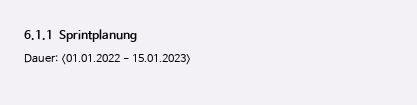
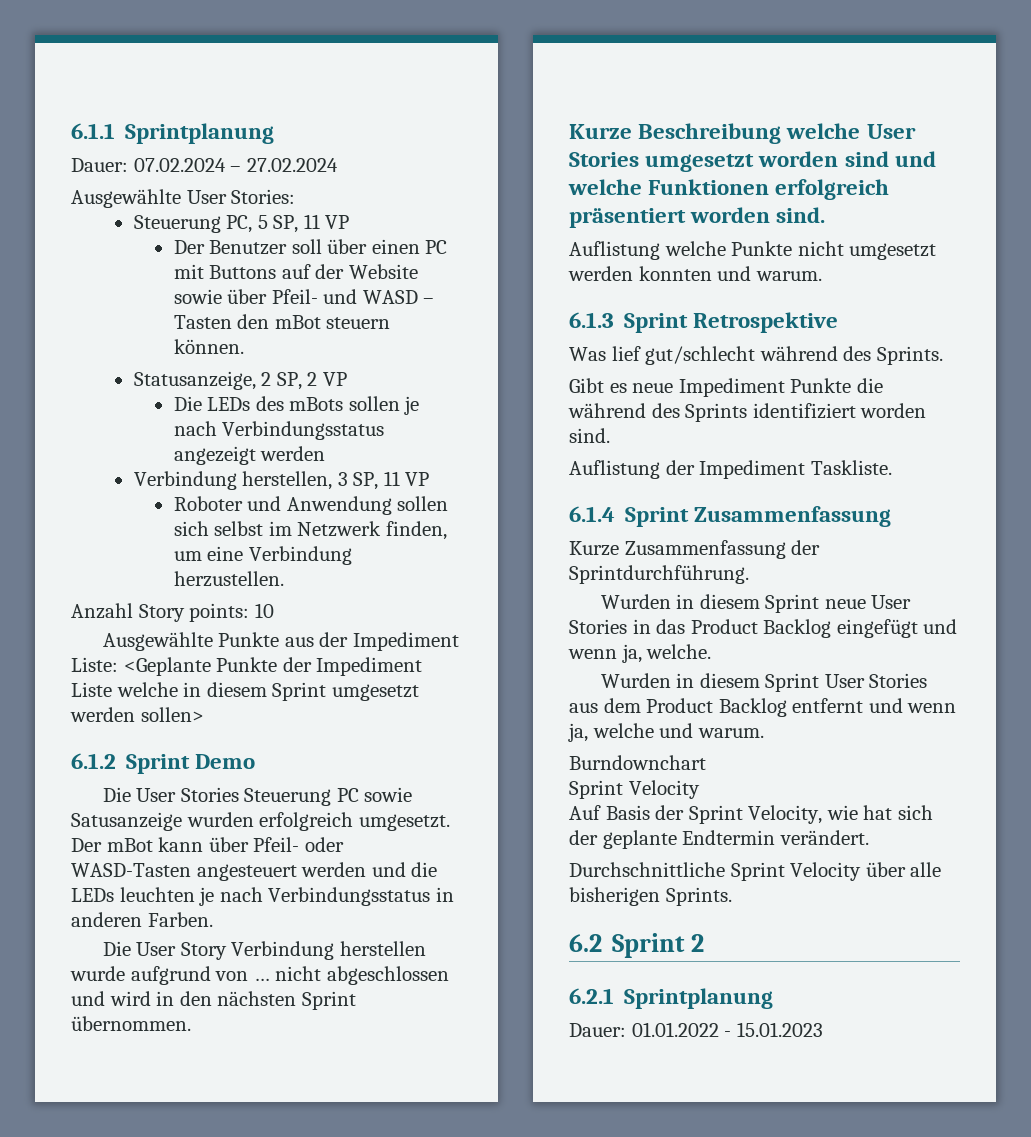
[60,54,191,65] <01.01.2022 - 15.01.2023> -> [133,158,338,172] [71,189,296,208] [133,214,350,233] [173,239,448,255] [173,264,418,279] [173,289,435,304] [173,314,391,329] [173,339,244,354] [133,371,347,390] [173,396,420,415] [173,421,385,440] [173,446,326,465] [133,471,430,490] [173,496,449,515] [173,521,447,540] [173,546,352,565] [173,571,284,587] [71,603,274,622] [102,632,459,651] [71,657,423,676] [71,682,419,701] [70,707,204,722] [71,753,256,774] [102,787,413,806] [71,812,450,831] [71,837,344,852] [71,862,438,881] [71,887,454,906] [71,912,213,927] [102,941,426,960] [70,966,449,985] [71,991,356,1010] [71,1016,191,1031] [569,123,916,144] [569,151,936,172] [568,179,890,200] [569,207,826,228] [569,241,937,260] [568,266,822,281] [569,312,839,333] [569,346,943,365] [569,378,883,397] [568,403,927,422] [569,428,610,443] [569,460,892,479] [569,506,892,527] [569,540,821,559] [569,565,749,584] [600,594,912,613] [569,619,958,638] [568,644,712,663] [600,673,928,692] [569,698,957,717] [568,723,764,742] [569,755,706,770] [569,780,700,799] [569,805,933,824] [569,830,869,849] [569,862,942,881] [569,887,732,906] [569,933,705,958] [569,988,774,1009] [569,1022,823,1037] 07.02.2024 – 27.02.2024 // Ausgewählte User Stories: // Steuerung PC, 5 SP, 11 VP // Der Benutzer soll über einen PC mit Buttons auf der Website sowie über Pfeil- und WASD – Tasten den mBot steuern können. // Statusanzeige, 2 SP, 2 VP // Die LEDs des mBots sollen je nach Verbindungsstatus angezeigt werden // Verbindung herstellen, 3 SP, 11 VP // Roboter und Anwendung sollen sich selbst im Netzwerk finden, um eine Verbindung herzustellen. // Anzahl Story points: 10 // Ausgewählte Punkte aus der Impediment Liste: <Geplante Punkte der Impediment Liste welche in diesem Sprint umgesetzt werden sollen> // 6.1.2 Sprint Demo // Die User Stories Steuerung PC sowie Satusanzeige wurden erfolgreich umgesetzt. Der mBot kann über Pfeil- oder WASD-Tasten angesteuert werden und die LEDs leuchten je nach Verbindungsstatus in anderen Farben. // Die User Story Verbindung herstellen wurde aufgrund von … nicht abgeschlossen und wird in den nächsten Sprint übernommen. // Kurze Beschreibung welche User Stories umgesetzt worden sind und welche Funktionen erfolgreich präsentiert worden sind. // Auflistung welche Punkte nicht umgesetzt werden konnten und warum. // 6.1.3 Sprint Retrospektive // Was lief gut/schlecht während des Sprints. // Gibt es neue Impediment Punkte die während des Sprints identifiziert worden sind. // Auflistung der Impediment Taskliste. // 6.1.4 Sprint Zusammenfassung // Kurze Zusammenfassung der Sprintdurchführung. // Wurden in diesem Sprint neue User Stories in das Product Backlog eingefügt und wenn ja, welche. // Wurden in diesem Sprint User Stories aus dem Product Backlog entfernt und wenn ja, welche und warum. // Burndownchart // Sprint Velocity // Auf Basis der Sprint Velocity, wie hat sich der geplante Endtermin verändert. // Durchschnittliche Sprint Velocity über alle bisherigen Sprints. // 6.2 Sprint 2 // 6.2.1 Sprintplanung // Dauer: 01.01.2022 - 15.01.2023

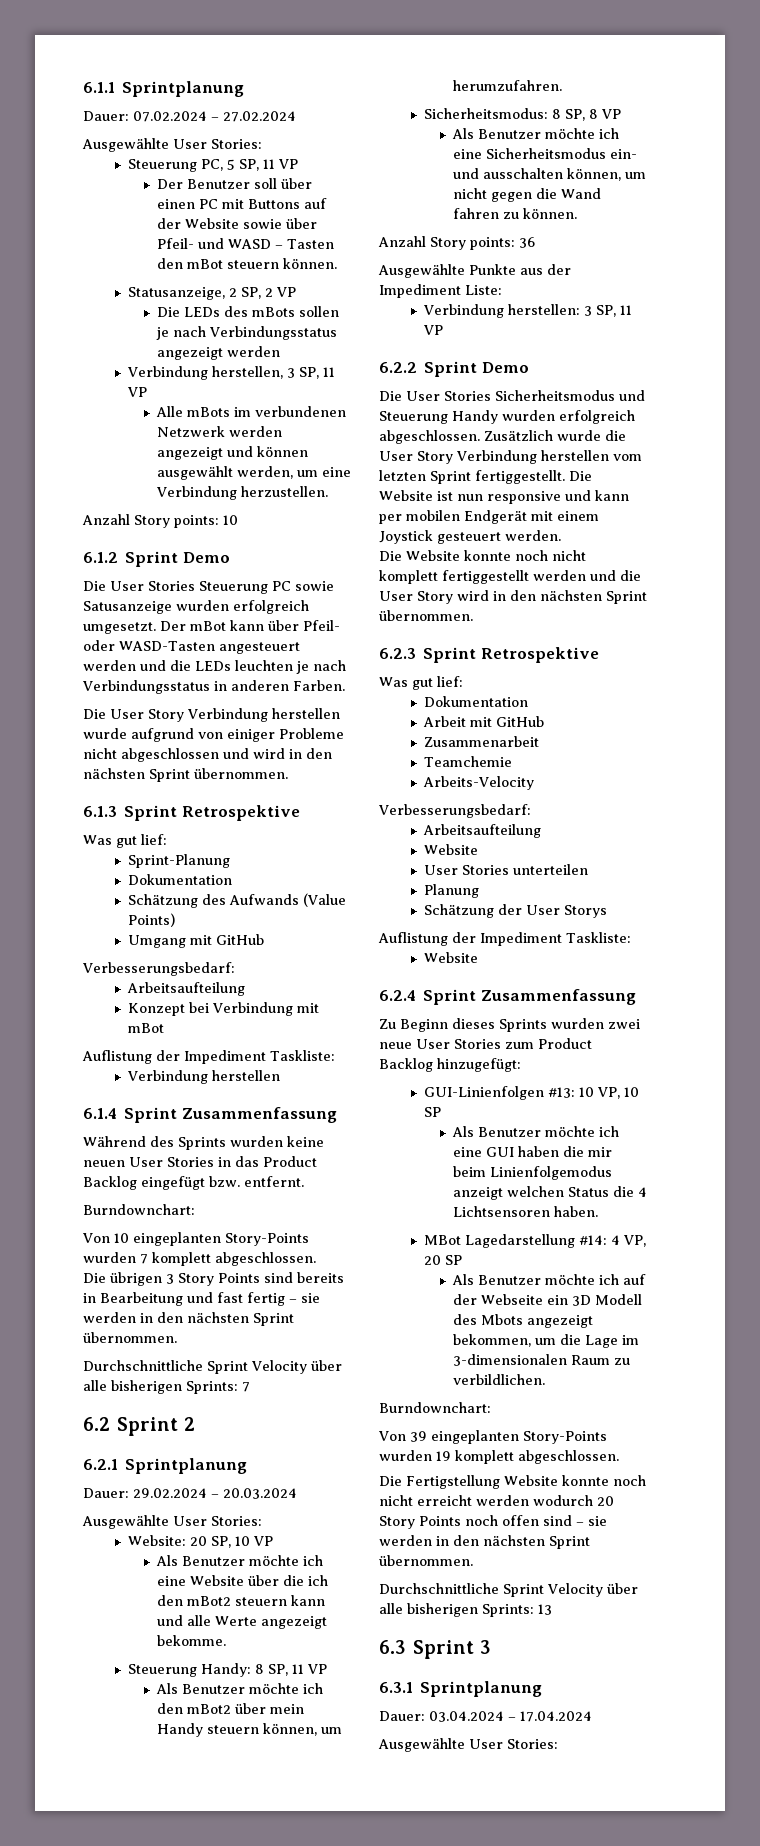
[173,496,449,515] [173,521,447,540] Roboter und Anwendung sollen sich selbst im Netzwerk finden, -> [155,406,346,417] [156,426,282,437] [156,446,308,460] [156,466,293,480] Alle mBots im verbundenen Netzwerk werden angezeigt und können ausgewählt werden,
[102,632,459,651] [71,657,423,676] [71,682,419,701] [70,707,204,722] // Ausgewählte Punkte aus der Impediment Liste: <Geplante Punkte der Impediment Liste welche in diesem Sprint umgesetzt werden sollen> -> (238, 520) none
[253,978,270,981] … -> [227,728,344,742] einiger Probleme
[569,123,916,144] [569,151,936,172] [568,179,890,200] [569,207,826,228] [569,241,937,260] [568,266,822,281] [569,312,839,333] [569,346,943,365] [569,378,883,397] [568,403,927,422] [569,428,610,443] [569,460,892,479] Kurze Beschreibung welche User Stories umgesetzt worden sind und welche Funktionen erfolgreich präsentiert worden sind. // Auflistung welche Punkte nicht umgesetzt werden konnten und warum. // 6.1.3 Sprint Retrospektive // Was lief gut/schlecht während des Sprints. // Gibt es neue Impediment Punkte die während des Sprints identifiziert worden sind. // Auflistung der Impediment Taskliste. -> [83,805,300,821] [83,834,167,848] [127,854,230,868] [127,874,232,885] [127,893,346,908] [127,913,175,927] [127,934,264,948] [82,962,235,976] [126,982,245,996] [127,1002,319,1016] [127,1023,164,1033] [82,1050,335,1064] [126,1070,280,1084] 6.1.3 Sprint Retrospektive // Was gut lief: // Sprint-Planung // Dokumentation // Schätzung des Aufwands (Value Points) // Umgang mit GitHub // Verbesserungsbedarf: // Arbeitsaufteilung // Konzept bei Verbindung mit mBot // Auflistung der Impediment Taskliste: // Verbindung herstellen
[569,540,821,559] [569,565,749,584] [600,594,866,613] Kurze Zusammenfassung der Sprintdurchführung. // Wurden in diesem Sprint neue -> [83,1136,324,1150] [83,1160,125,1167] Während des Sprints wurden keine neuen
[923,619,958,634] [568,644,712,663] [600,673,928,692] [569,698,957,717] [568,723,764,742] [569,755,706,770] [569,780,700,799] [569,805,933,824] [569,830,869,849] [569,862,942,881] [569,887,732,906] und wenn ja, welche. // Wurden in diesem Sprint User Stories aus dem Product Backlog entfernt und wenn ja, welche und warum. // Burndownchart // Sprint Velocity // Auf Basis der Sprint Velocity, wie hat sich der geplante Endtermin verändert. // Durchschnittliche Sprint Velocity über alle bisherigen Sprints. -> [209,1176,304,1187] [83,1204,195,1215] [82,1232,309,1246] [83,1252,316,1266] [83,1272,344,1286] [83,1292,320,1306] [83,1312,294,1326] [83,1332,177,1343] [83,1360,342,1374] [83,1380,250,1394] bzw. entfernt. // Burndownchart: // Von 10 eingeplanten Story-Points wurden 7 komplett abgeschlossen. // Die übrigen 3 Story Points sind bereits in Bearbeitung und fast fertig – sie werden in den nächsten Sprint übernommen. // Durchschnittliche Sprint Velocity über alle bisherigen Sprints: 7
[631,1022,823,1037] 01.01.2022 - 15.01.2023 -> [133,1488,297,1499] [82,1515,262,1529] [127,1535,273,1548] [155,1555,323,1566] [156,1575,328,1586] [156,1595,325,1606] [156,1615,327,1629] [156,1635,226,1646] [127,1663,327,1677] [155,1683,323,1694] [156,1703,304,1714] [156,1723,342,1737] [452,80,562,91] [423,108,621,121] [451,128,619,139] [452,148,637,159] [452,168,646,181] [452,188,601,202] [452,208,577,219] [378,236,535,250] [378,264,571,278] [379,284,502,298] [422,304,632,318] [422,325,443,335] [379,361,529,377] [379,390,645,401] [379,410,635,424] [379,430,626,444] [379,450,642,464] [379,470,592,484] [379,490,629,504] [379,510,599,524] [379,530,561,544] [379,550,586,561] [379,570,641,584] [379,590,647,604] [379,610,473,621] [379,647,599,663] [379,676,463,690] [423,696,528,707] [422,716,544,727] [423,736,539,747] [423,756,512,767] [422,776,534,790] [378,804,531,818] [422,824,541,838] [423,844,478,855] [423,864,588,875] [423,884,479,898] [423,904,607,918] [378,932,631,946] [423,952,478,963] [379,989,636,1005] [379,1018,640,1032] [379,1038,592,1049] [379,1058,521,1072] [423,1086,639,1100] [423,1107,441,1117] [451,1126,619,1137] [452,1146,612,1157] [452,1166,612,1180] [452,1186,647,1200] [452,1206,598,1217] [423,1234,646,1248] [423,1255,462,1265] [451,1274,646,1285] [452,1294,642,1306] [452,1314,593,1328] [452,1334,639,1348] [452,1354,630,1366] [452,1374,545,1385] [379,1402,491,1413] [378,1430,607,1444] [379,1450,619,1464] [379,1475,646,1489] [379,1495,614,1506] [379,1515,607,1529] [379,1535,590,1549] [379,1555,473,1566] [379,1583,638,1597] [379,1603,552,1617] [379,1640,491,1659] [379,1681,543,1697] [379,1711,592,1722] [378,1738,558,1752] 29.02.2024 – 20.03.2024 // Ausgewählte User Stories: // Website: 20 SP, 10 VP // Als Benutzer möchte ich eine Website über die ich den mBot2 steuern kann und alle Werte angezeigt bekomme. // Steuerung Handy: 8 SP, 11 VP // Als Benutzer möchte ich den mBot2 über mein Handy steuern können, um herumzufahren. // Sicherheitsmodus: 8 SP, 8 VP // Als Benutzer möchte ich eine Sicherheitsmodus ein- und ausschalten können, um nicht gegen die Wand fahren zu können. // Anzahl Story points: 36 // Ausgewählte Punkte aus der Impediment Liste: // Verbindung herstellen: 3 SP, 11 VP // 6.2.2 Sprint Demo // Die User Stories Sicherheitsmodus und Steuerung Handy wurden erfolgreich abgeschlossen. Zusätzlich wurde die User Story Verbindung herstellen vom letzten Sprint fertiggestellt. Die Website ist nun responsive und kann per mobilen Endgerät mit einem Joystick gesteuert werden. // Die Website konnte noch nicht komplett fertiggestellt werden und die User Story wird in den nächsten Sprint übernommen. // 6.2.3 Sprint Retrospektive // Was gut lief: // Dokumentation // Arbeit mit GitHub // Zusammenarbeit // Teamchemie // Arbeits-Velocity // Verbesserungsbedarf: // Arbeitsaufteilung // Website // User Stories unterteilen // Planung // Schätzung der User Storys // Auflistung der Impediment Taskliste: // Website // 6.2.4 Sprint Zusammenfassung // Zu Beginn dieses Sprints wurden zwei neue User Stories zum Product Backlog hinzugefügt: // GUI-Linienfolgen #13: 10 VP, 10 SP // Als Benutzer möchte ich eine GUI haben die mir beim Linienfolgemodus anzeigt welchen Status die 4 Lichtsensoren haben. // MBot Lagedarstellung #14: 4 VP, 20 SP // Als Benutzer möchte ich auf der Webseite ein 3D Modell des Mbots angezeigt bekommen, um die Lage im 3-dimensionalen Raum zu verbildlichen. // Burndownchart: // Von 39 eingeplanten Story-Points wurden 19 komplett abgeschlossen. // Die Fertigstellung Website konnte noch nicht erreicht werden wodurch 20 Story Points noch offen sind – sie werden in den nächsten Sprint übernommen. // Durchschnittliche Sprint Velocity über alle bisherigen Sprints: 13 // 6.3 Sprint 3 // 6.3.1 Sprintplanung // Dauer: 03.04.2024 – 17.04.2024 // Ausgewählte User Stories:

